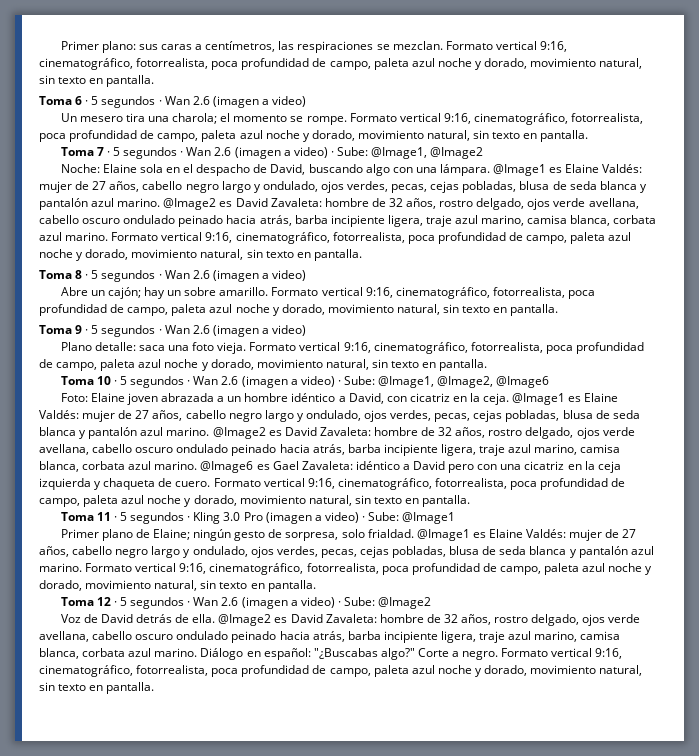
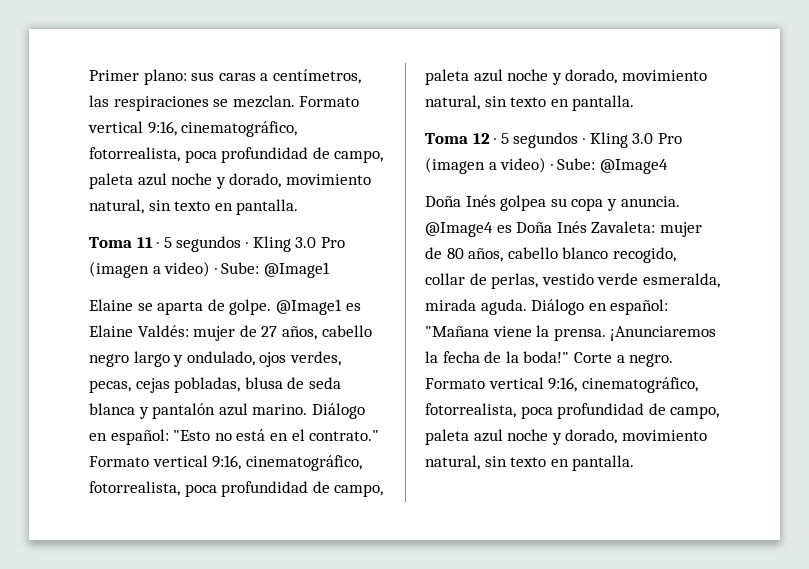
[39,96,307,108] [60,113,644,125] [39,130,589,142] [60,147,484,159] [60,164,643,176] [39,181,647,193] [39,198,639,210] [39,215,657,227] [39,232,632,244] [39,249,362,261] [39,270,307,282] [60,287,595,299] [39,304,559,316] [39,325,307,337] [60,342,644,354] [39,359,488,371] [60,376,550,388] [60,393,619,405] [39,410,640,422] [39,427,635,439] [39,444,621,456] [39,461,621,473] [39,478,626,490] [39,495,471,507] // Toma 6 · 5 segundos · Wan 2.6 (imagen a video) // Un mesero tira una charola; el momento se rompe. Formato vertical 9:16, cinematográfico, fotorrealista, poca profundidad de campo, paleta azul noche y dorado, movimiento natural, sin texto en pantalla. // Toma 7 · 5 segundos · Wan 2.6 (imagen a video) · Sube: @Image1, @Image2 // Noche: Elaine sola en el despacho de David, buscando algo con una lámpara. @Image1 es Elaine Valdés: mujer de 27 años, cabello negro largo y ondulado, ojos verdes, pecas, cejas pobladas, blusa de seda blanca y pantalón azul marino. @Image2 es David Zavaleta: hombre de 32 años, rostro delgado, ojos verde avellana, cabello oscuro ondulado peinado hacia atrás, barba incipiente ligera, traje azul marino, camisa blanca, corbata azul marino. Formato vertical 9:16, cinematográfico, fotorrealista, poca profundidad de campo, paleta azul noche y dorado, movimiento natural, sin texto en pantalla. // Toma 8 · 5 segundos · Wan 2.6 (imagen a video) // Abre un cajón; hay un sobre amarillo. Formato vertical 9:16, cinematográfico, fotorrealista, poca profundidad de campo, paleta azul noche y dorado, movimiento natural, sin texto en pantalla. // Toma 9 · 5 segundos · Wan 2.6 (imagen a video) // Plano detalle: saca una foto vieja. Formato vertical 9:16, cinematográfico, fotorrealista, poca profundidad de campo, paleta azul noche y dorado, movimiento natural, sin texto en pantalla. // Toma 10 · 5 segundos · Wan 2.6 (imagen a video) · Sube: @Image1, @Image2, @Image6 // Foto: Elaine joven abrazada a un hombre idéntico a David, con cicatriz en la ceja. @Image1 es Elaine Valdés: mujer de 27 años, cabello negro largo y ondulado, ojos verdes, pecas, cejas pobladas, blusa de seda blanca y pantalón azul marino. @Image2 es David Zavaleta: hombre de 32 años, rostro delgado, ojos verde avellana, cabello oscuro ondulado peinado hacia atrás, barba incipiente ligera, traje azul marino, camisa blanca, corbata azul marino. @Image6 es Gael Zavaleta: idéntico a David pero con una cicatriz en la ceja izquierda y chaqueta de cuero. Formato vertical 9:16, cinematográfico, fotorrealista, poca profundidad de campo, paleta azul noche y dorado, movimiento natural, sin texto en pantalla. -> (299, 207) none
[60,529,414,541] Primer plano de Elaine; ningún gesto de sorpresa, solo frialdad. -> [89,299,272,315] Elaine se aparta de golpe.
(82, 567) none -> [311,403,365,419] [89,429,380,445] Diálogo en español: "Esto no está en el contrato."
[193,597,432,609] [60,614,641,626] [39,631,621,643] [39,648,415,660] Wan 2.6 (imagen a video) · Sube: @Image2 // Voz de David detrás de ella. @Image2 es David Zavaleta: hombre de 32 años, rostro delgado, ojos verde avellana, cabello oscuro ondulado peinado hacia atrás, barba incipiente ligera, traje azul marino, camisa blanca, corbata azul marino. Diálogo en español: "¿Buscabas algo?" -> [589,132,682,148] [425,157,668,174] [425,195,680,211] [425,221,702,237] [425,247,676,263] [425,273,720,289] [425,299,669,315] [425,325,717,341] [425,351,570,363] Kling 3.0 Pro (imagen a video) · Sube: @Image4 // Doña Inés golpea su copa y anuncia. @Image4 es Doña Inés Zavaleta: mujer de 80 años, cabello blanco recogido, collar de perlas, vestido verde esmeralda, mirada aguda. Diálogo en español: "Mañana viene la prensa. ¡Anunciaremos la fecha de la boda!"

